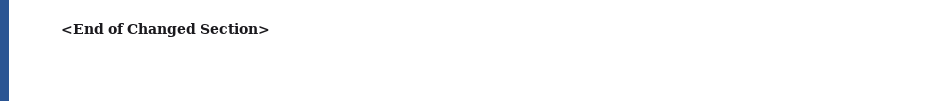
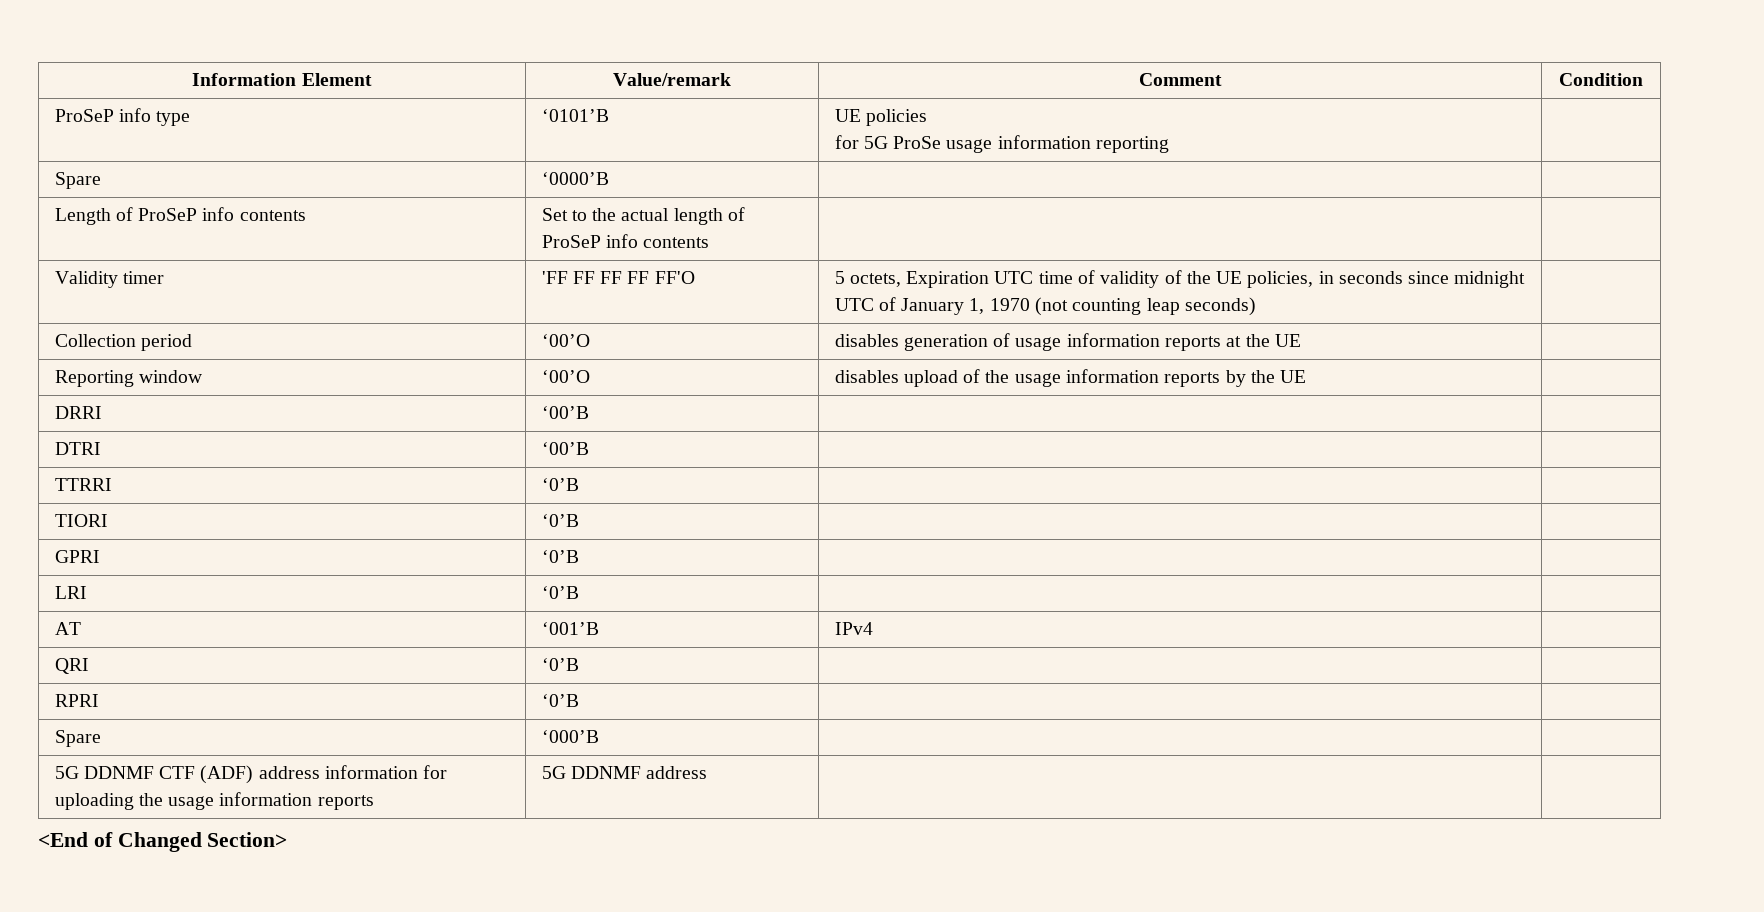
(61, 28) none -> [192,73,372,86] [613,73,731,86] [1138,73,1222,86] [1559,73,1643,86] [54,108,191,126] [541,109,609,122] [834,109,927,126] [834,135,1169,153] [54,172,101,189] [541,172,609,185] [54,207,306,225] [541,207,745,225] [541,234,710,248] [54,271,164,288] [541,271,695,284] [834,270,1526,288] [834,297,1256,316] [54,334,192,351] [541,334,590,347] [834,333,1301,351] [54,370,202,387] [541,370,590,383] [834,369,1307,387] [54,406,102,419] [541,406,589,419] [54,442,101,455] [541,442,589,455] [54,478,112,491] [541,478,579,491] [54,514,108,527] [541,514,579,527] [54,550,100,563] [541,550,579,563] [54,586,87,599] [541,586,579,599] [54,622,81,635] [541,622,599,635] [834,622,873,635] [54,658,89,674] [541,658,579,671] [54,694,99,707] [541,694,579,707] [54,730,101,747] [541,730,599,743] [54,765,448,784] [54,792,374,810] [541,766,708,779] Information Element | Value/remark | Comment | Condition // ProSeP info type | ‘0101’B | UE policies // for 5G ProSe usage information reporting | // Spare | ‘0000’B | | // Length of ProSeP info contents | Set to the actual length of ProSeP info contents | | // Validity timer | 'FF FF FF FF FF'O | 5 octets, Expiration UTC time of validity of the UE policies, in seconds since midnight UTC of January 1, 1970 (not counting leap seconds) | // Collection period | ‘00’O | disables generation of usage information reports at the UE | // Reporting window | ‘00’O | disables upload of the usage information reports by the UE | // DRRI | ‘00’B | | // DTRI | ‘00’B | | // TTRRI | ‘0’B | | // TIORI | ‘0’B | | // GPRI | ‘0’B | | // LRI | ‘0’B | | // AT | ‘001’B | IPv4 | // QRI | ‘0’B | | // RPRI | ‘0’B | | // Spare | ‘000’B | | // 5G DDNMF CTF (ADF) address information for uploading the usage information reports | 5G DDNMF address | | //

